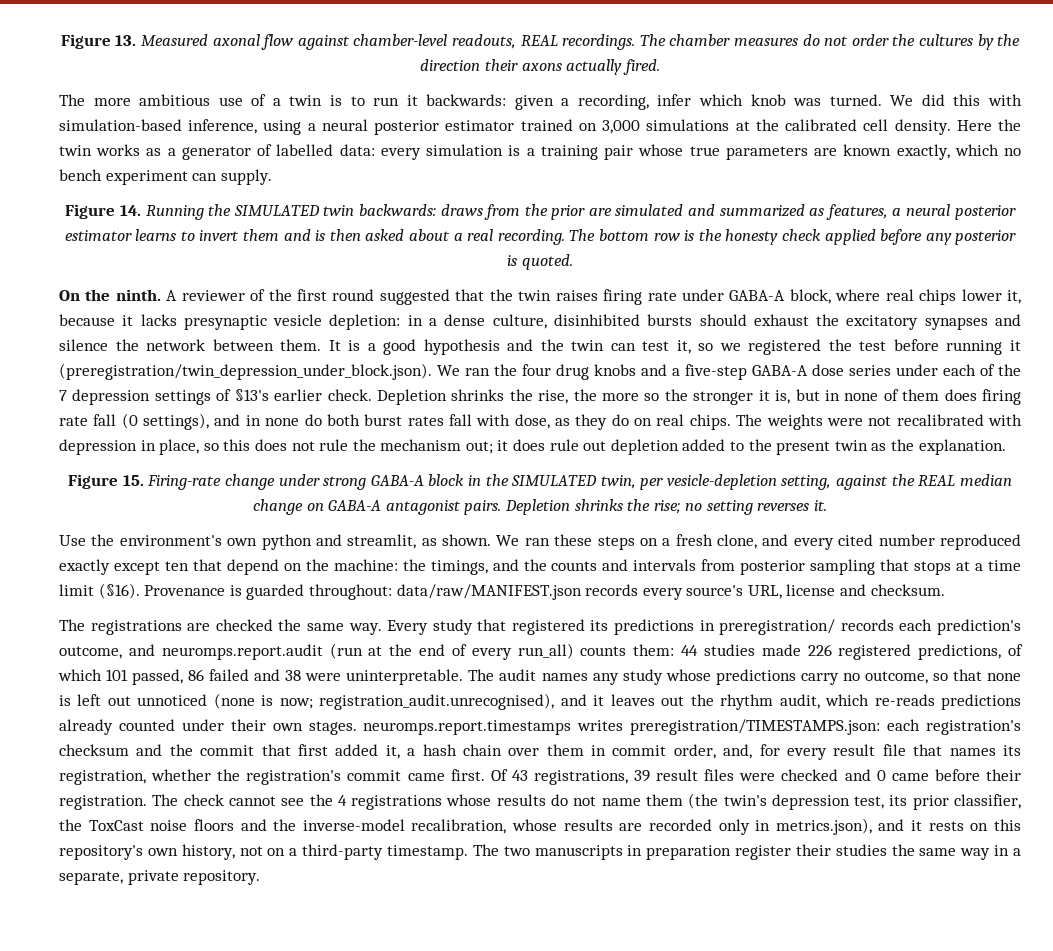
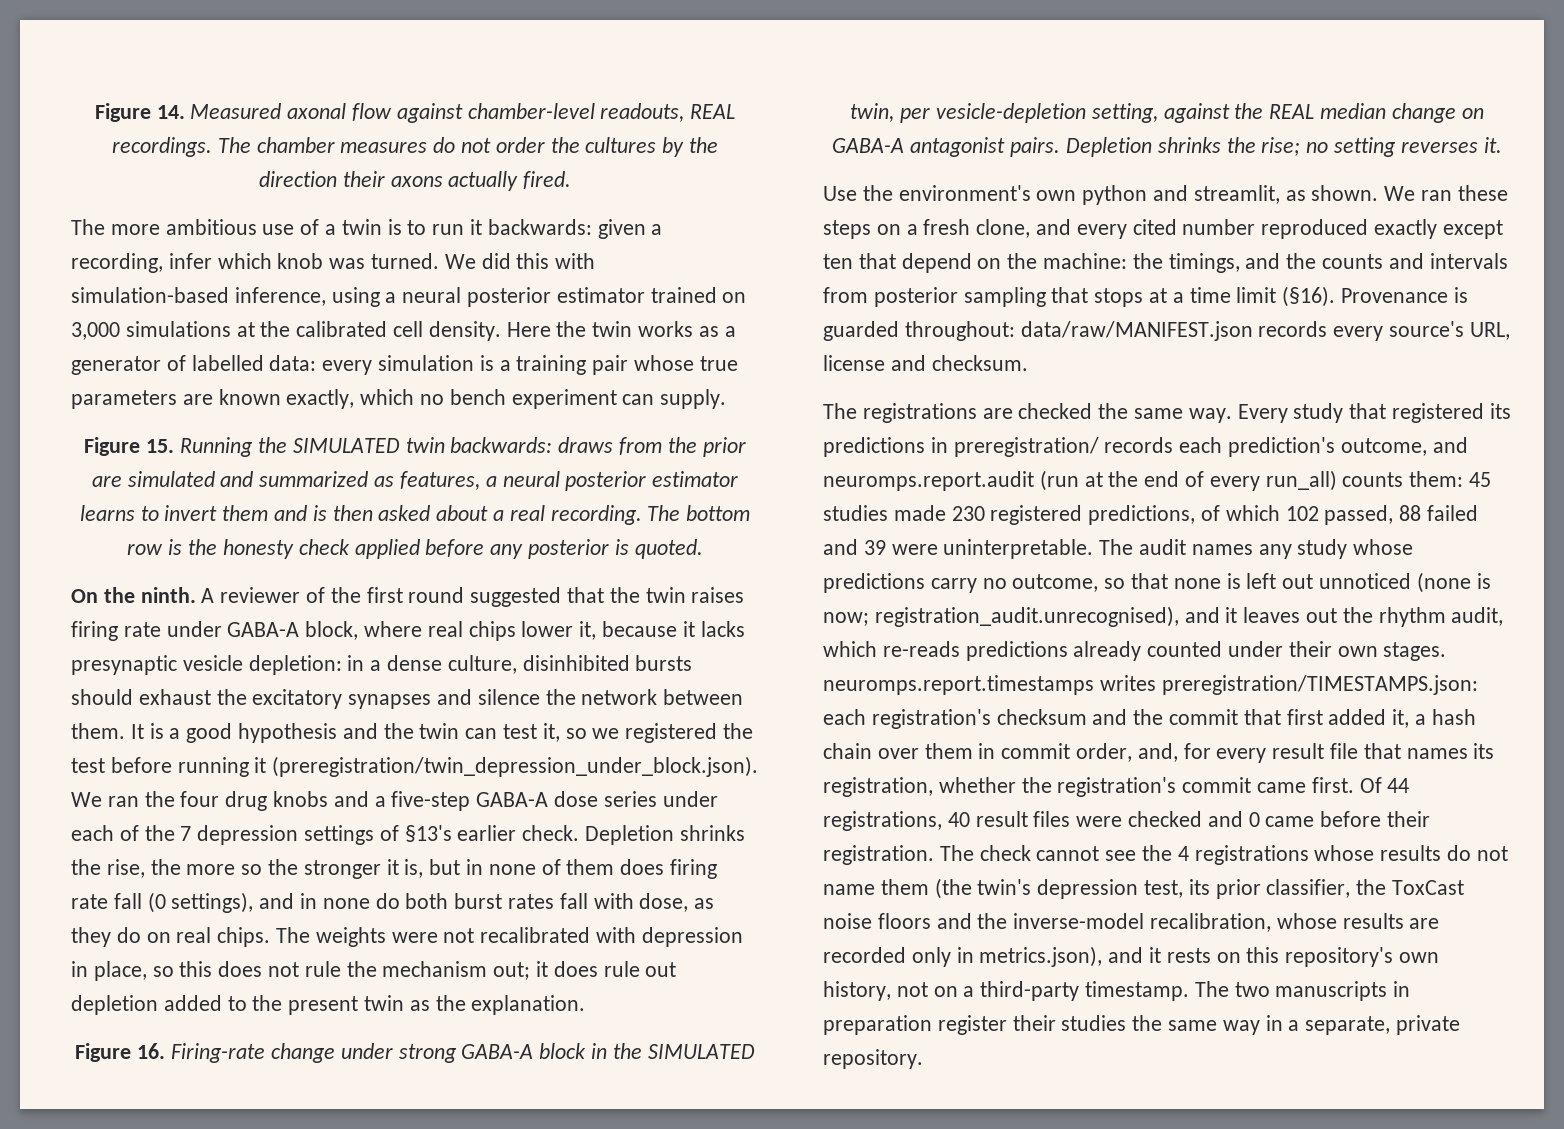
[60,34,137,49] Figure 13. -> [94,103,185,122] Figure 14.
[119,205,141,216] 14. -> [146,439,175,453] 15.
[122,475,144,486] 15. -> [137,1043,166,1059] 16.
[680,645,698,656] 44 -> [1469,472,1492,487] 45
[807,644,832,656] 226 -> [951,506,985,521] 230
[106,669,205,685] 101 passed, 86 -> [1285,505,1422,525] 102 passed, 88
[285,670,302,681] 38 -> [863,540,886,555] 39
[511,770,651,785] 43 registrations, 39 -> [1387,778,1410,793] [823,811,970,831] 44 registrations, 40

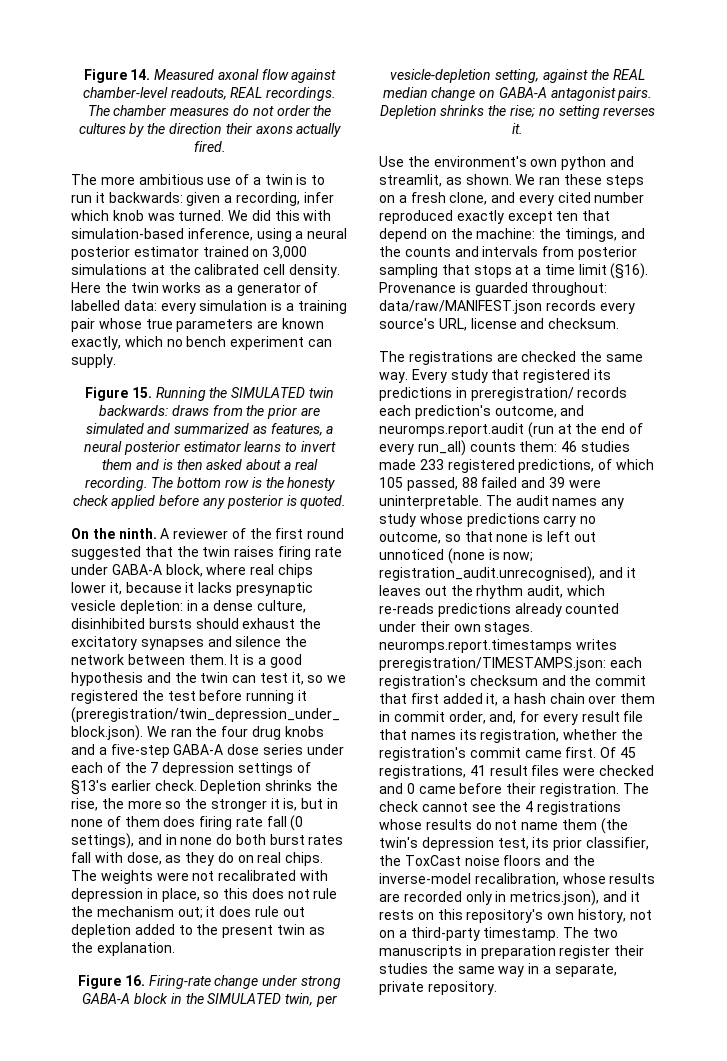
[1469,472,1492,487] 45 -> [561,441,578,452] 46
[951,506,985,521] 230 -> [419,459,444,470] 233
[1285,506,1319,521] 102 -> [379,477,403,488] 105
[1387,778,1410,793] [823,811,970,831] 44 registrations, 40 -> [619,747,636,758] [379,765,486,779] 45 registrations, 41

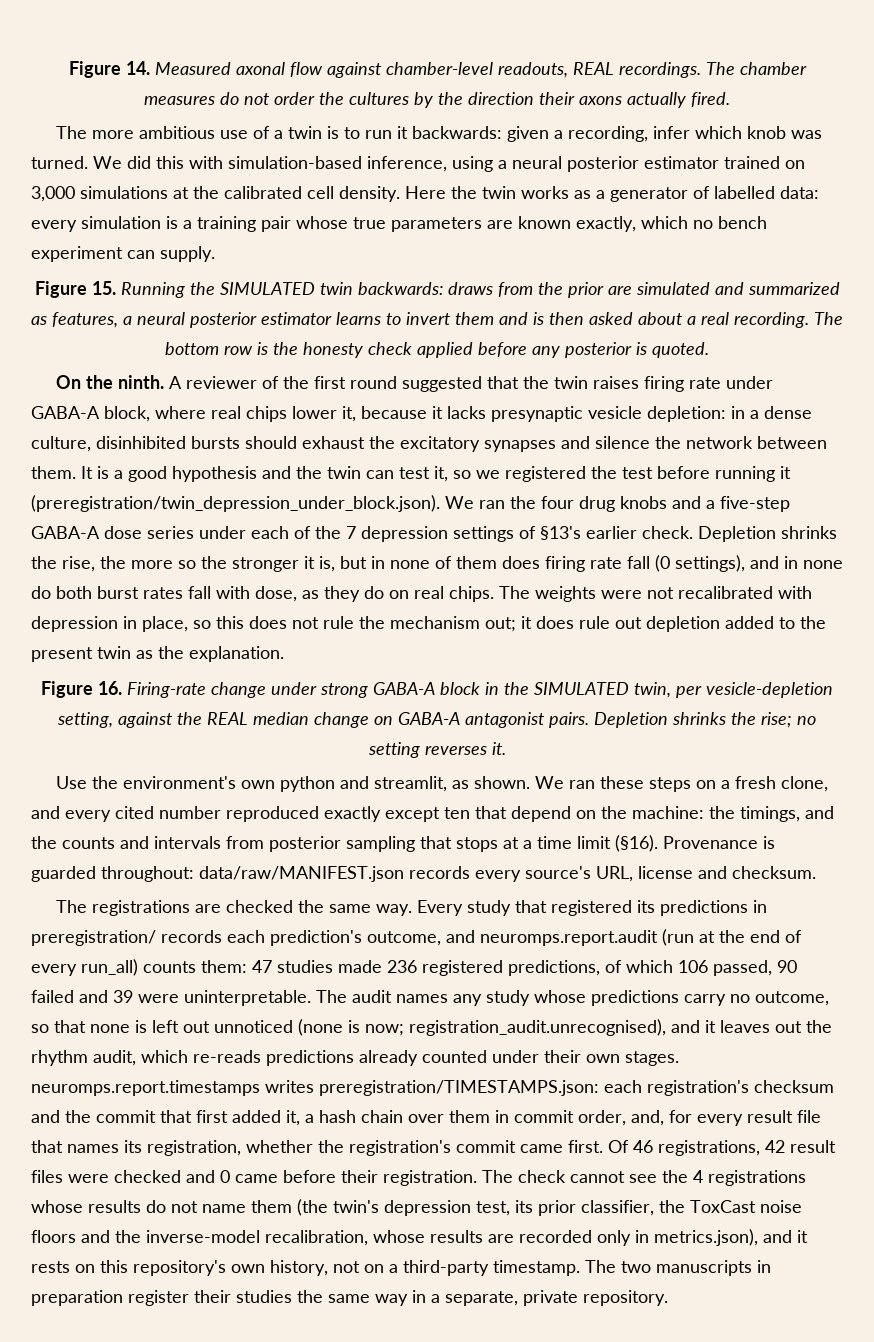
[561,441,578,452] 46 -> [252,960,272,973] 47
[419,459,444,470] 233 -> [387,960,417,973] 236
[379,477,478,491] 105 passed, 88 -> [678,960,797,976] 106 passed, 90
[619,747,636,758] [379,765,486,779] 45 registrations, 41 -> [633,1140,785,1156] 46 registrations, 42

